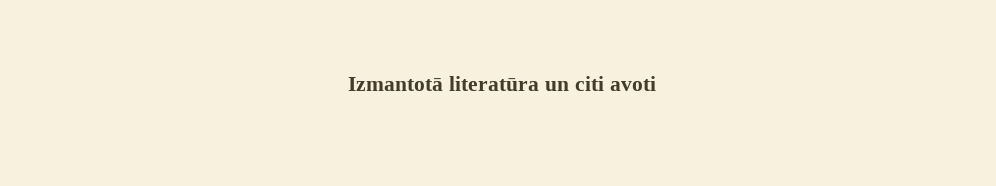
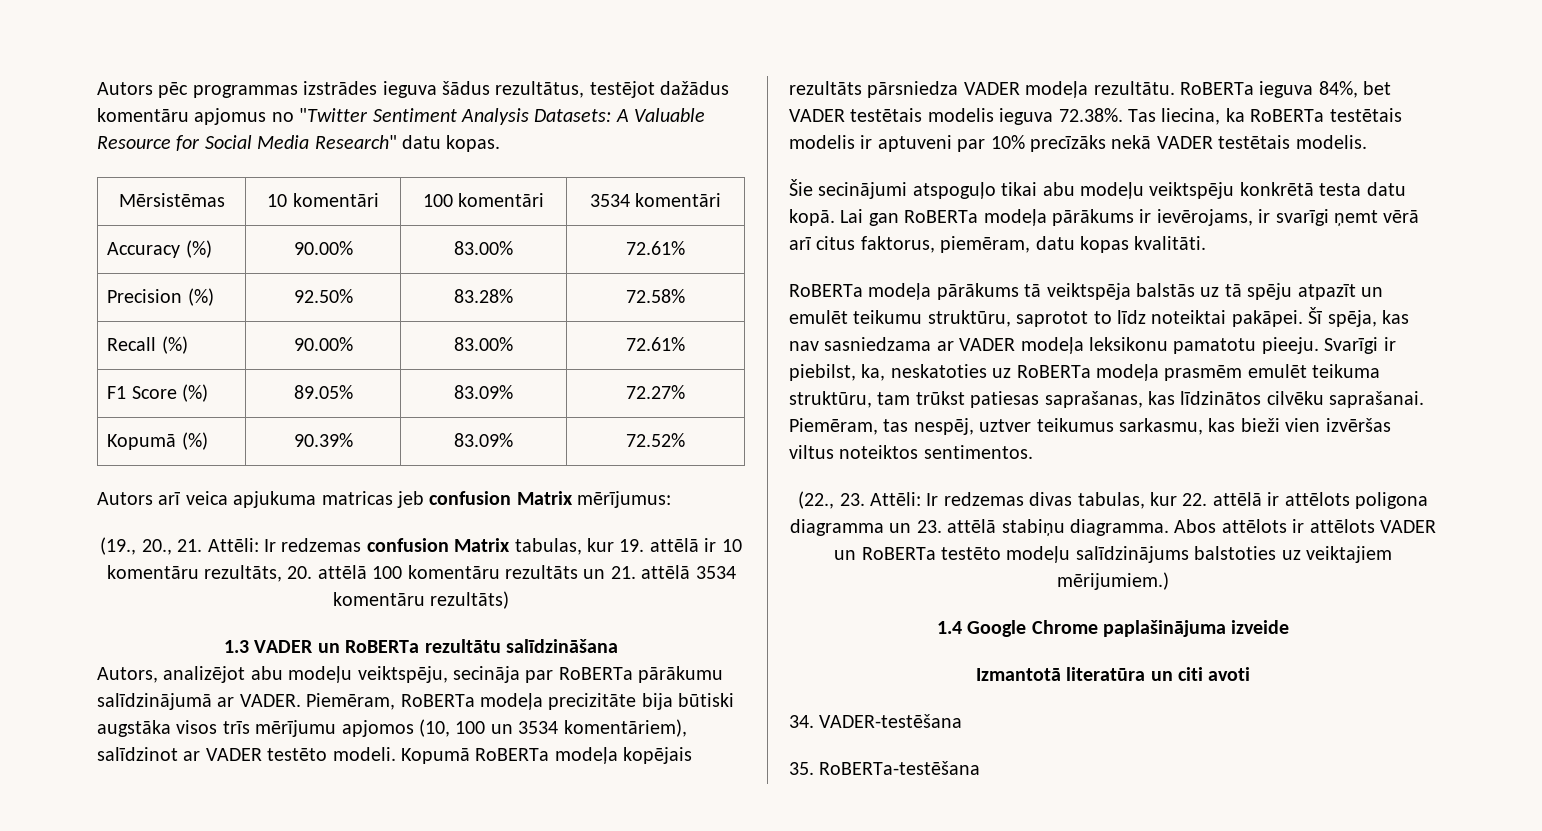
(348, 84) none -> [97,81,730,98] [97,108,706,125] [97,135,501,152] [118,193,225,207] [267,193,379,207] [422,193,545,207] [589,193,722,207] [107,240,212,258] [293,241,353,255] [454,241,513,255] [626,241,685,255] [107,288,214,306] [293,289,353,303] [454,289,513,303] [626,289,685,303] [107,336,188,354] [293,337,353,351] [454,337,513,351] [626,337,685,351] [107,384,209,402] [293,385,353,399] [454,385,513,399] [626,385,685,399] [107,432,208,450] [293,433,353,447] [454,433,513,447] [626,433,685,447] [97,491,672,508] [100,537,742,555] [106,565,736,582] [332,591,510,609] [224,639,618,653] [97,666,724,683] [97,693,735,710] [97,719,687,737] [97,747,693,764] [789,81,1392,98] [789,108,1402,125] [789,135,1367,152] [789,179,1406,199] [789,209,1420,226] [789,236,1207,253] [789,283,1383,300] [789,307,1409,327] [789,337,1396,354] [789,364,1381,381] [789,391,1425,408] [789,418,1391,435] [789,445,1033,459] [798,491,1428,509] [790,519,1436,536] [834,546,1392,563] [1057,572,1169,590] [936,620,1290,637] Autors pēc programmas izstrādes ieguva šādus rezultātus, testējot dažādus komentāru apjomus no "Twitter Sentiment Analysis Datasets: A Valuable Resource for Social Media Research" datu kopas. // Mērsistēmas | 10 komentāri | 100 komentāri | 3534 komentāri // Accuracy (%) | 90.00% | 83.00% | 72.61% // Precision (%) | 92.50% | 83.28% | 72.58% // Recall (%) | 90.00% | 83.00% | 72.61% // F1 Score (%) | 89.05% | 83.09% | 72.27% // Kopumā (%) | 90.39% | 83.09% | 72.52% // Autors arī veica apjukuma matricas jeb confusion Matrix mērījumus: // (19., 20., 21. Attēli: Ir redzemas confusion Matrix tabulas, kur 19. attēlā ir 10 komentāru rezultāts, 20. attēlā 100 komentāru rezultāts un 21. attēlā 3534 komentāru rezultāts) // 1.3 VADER un RoBERTa rezultātu salīdzināšana // Autors, analizējot abu modeļu veiktspēju, secināja par RoBERTa pārākumu salīdzinājumā ar VADER. Piemēram, RoBERTa modeļa precizitāte bija būtiski augstāka visos trīs mērījumu apjomos (10, 100 un 3534 komentāriem), salīdzinot ar VADER testēto modeli. Kopumā RoBERTa modeļa kopējais rezultāts pārsniedza VADER modeļa rezultātu. RoBERTa ieguva 84%, bet VADER testētais modelis ieguva 72.38%. Tas liecina, ka RoBERTa testētais modelis ir aptuveni par 10% precīzāks nekā VADER testētais modelis. // Šie secinājumi atspoguļo tikai abu modeļu veiktspēju konkrētā testa datu kopā. Lai gan RoBERTa modeļa pārākums ir ievērojams, ir svarīgi ņemt vērā arī citus faktorus, piemēram, datu kopas kvalitāti. // RoBERTa modeļa pārākums tā veiktspēja balstās uz tā spēju atpazīt un emulēt teikumu struktūru, saprotot to līdz noteiktai pakāpei. Šī spēja, kas nav sasniedzama ar VADER modeļa leksikonu pamatotu pieeju. Svarīgi ir piebilst, ka, neskatoties uz RoBERTa modeļa prasmēm emulēt teikuma struktūru, tam trūkst patiesas saprašanas, kas līdzinātos cilvēku saprašanai. Piemēram, tas nespēj, uztver teikumus sarkasmu, kas bieži vien izvēršas viltus noteiktos sentimentos. // (22., 23. Attēli: Ir redzemas divas tabulas, kur 22. attēlā ir attēlots poligona diagramma un 23. attēlā stabiņu diagramma. Abos attēlots ir attēlots VADER un RoBERTa testēto modeļu salīdzinājums balstoties uz veiktajiem mērijumiem.) // 1.4 Google Chrome paplašinājuma izveide //
(656, 83) none -> [789,714,963,728] [789,761,981,775] // 34. VADER-testēšana // 35. RoBERTa-testēšana

